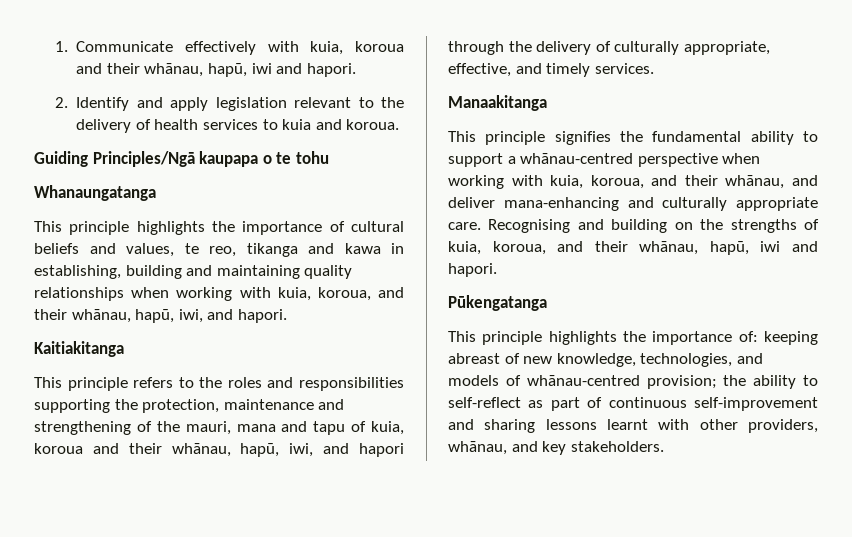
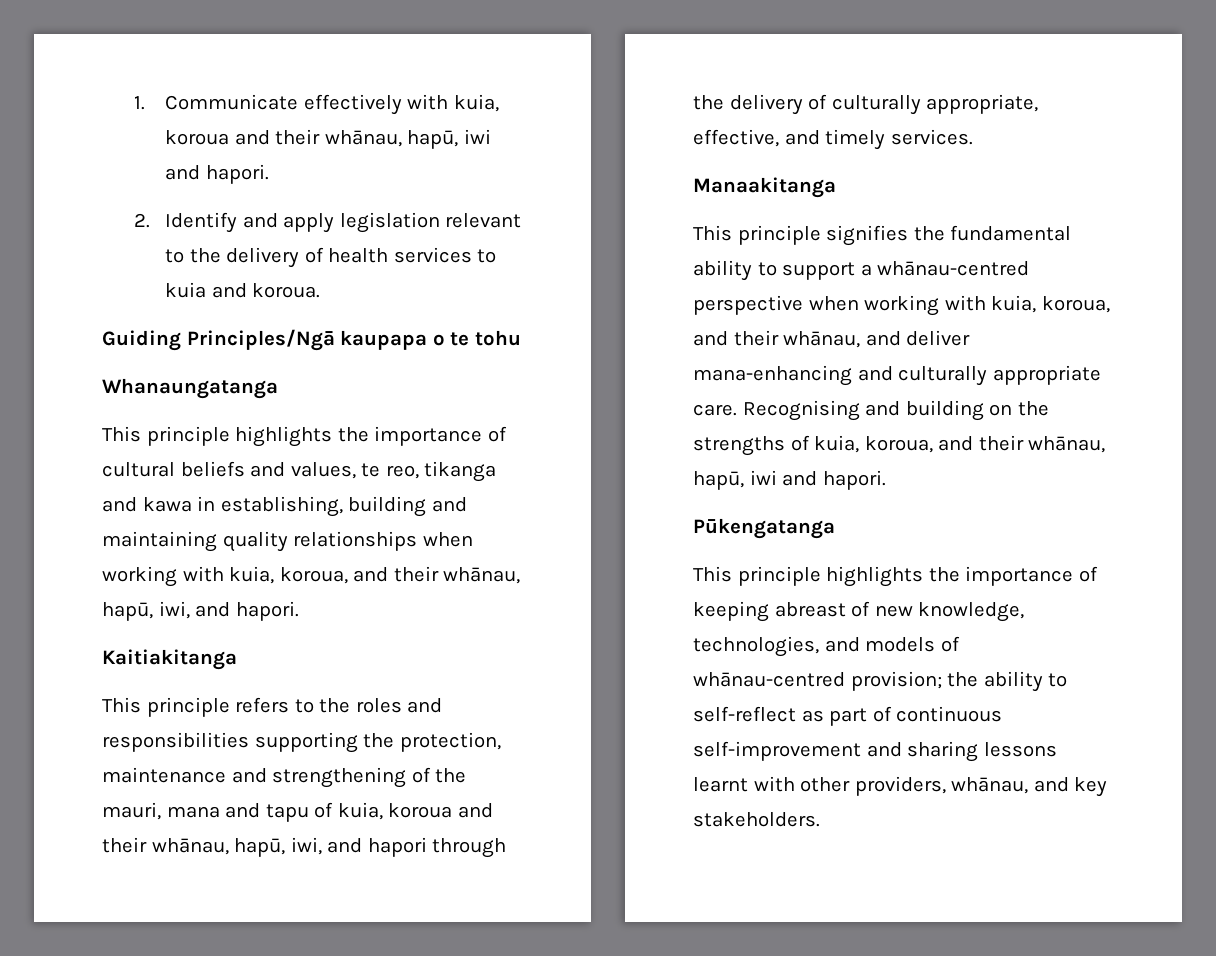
[738,331,758,342] of: -> [1078,566,1098,582] of

